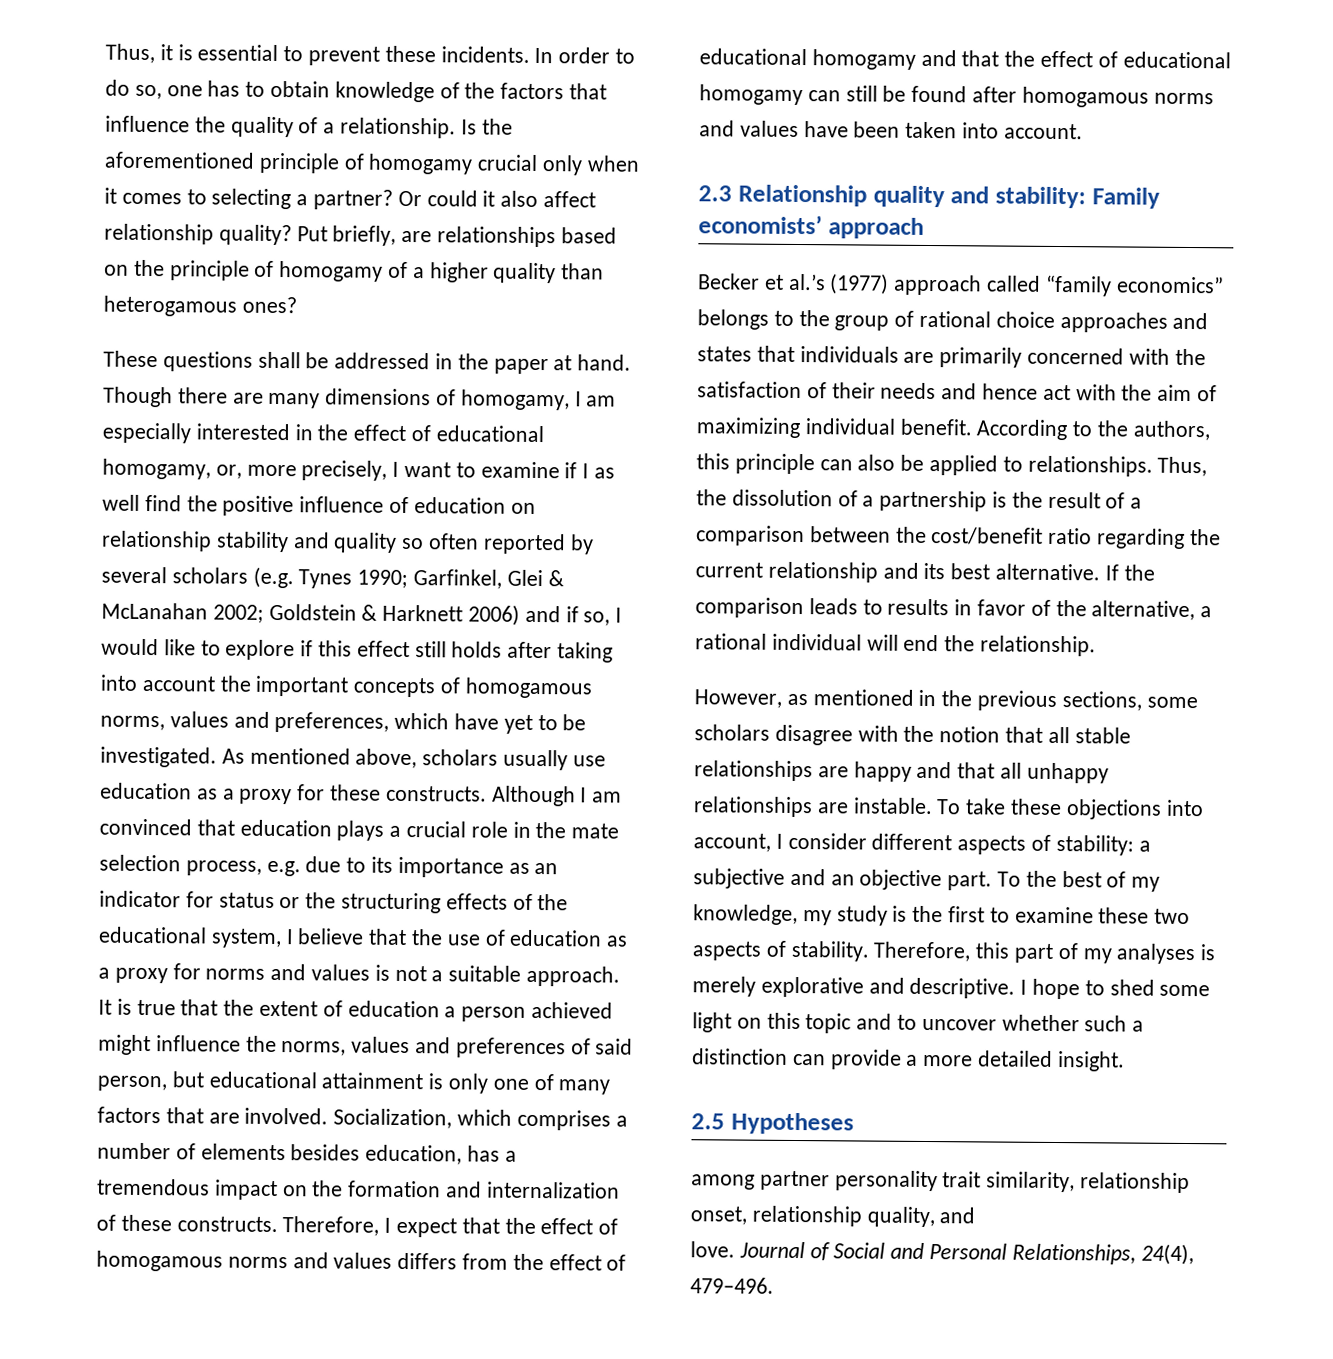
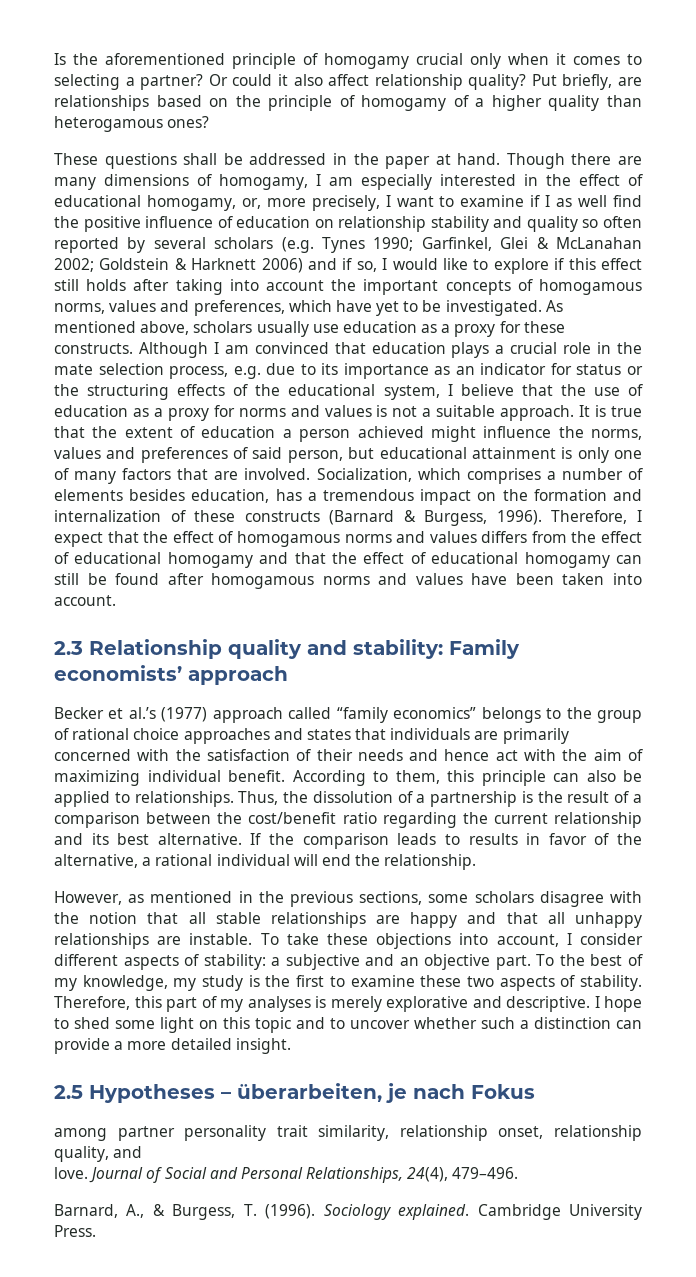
[105,43,636,66] [105,79,608,103] [105,115,457,139] Thus, it is essential to prevent these incidents. In order to do so, one has to obtain knowledge of the factors that influence the quality of a relationship. -> (54, 59) none
[176,1216,278,1233] constructs. -> [244,510,542,526] constructs (Barnard & Burgess, 1996).
[1097,420,1210,441] the authors, -> [395,770,440,784] them,
(854, 1123) none -> [221,1083,535,1103] – überarbeiten, je nach Fokus
(774, 1285) none -> [54,1204,643,1220] [54,1225,96,1237] // Barnard, A., & Burgess, T. (1996). Sociology explained. Cambridge University Press.

